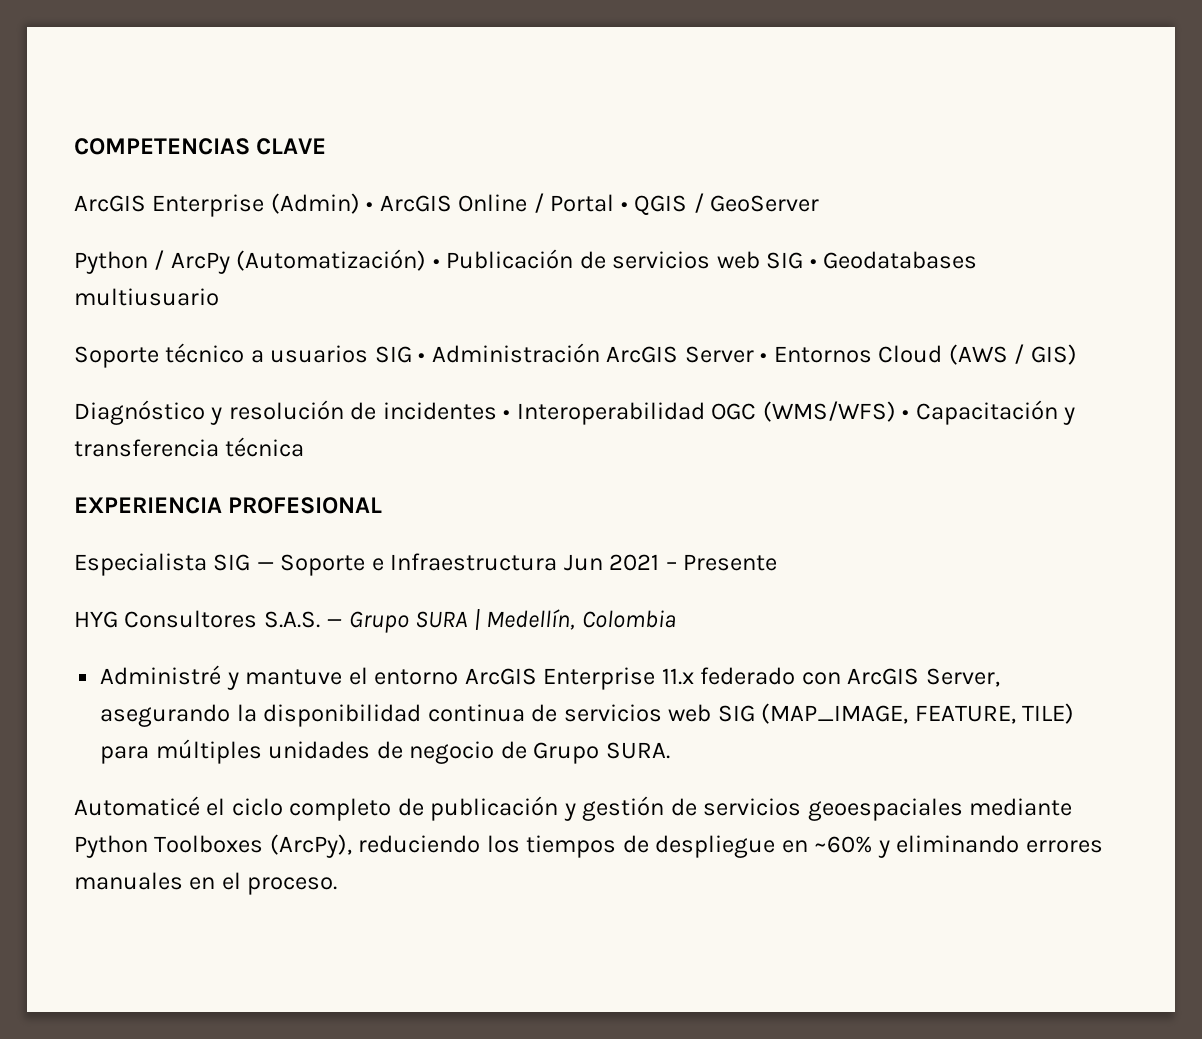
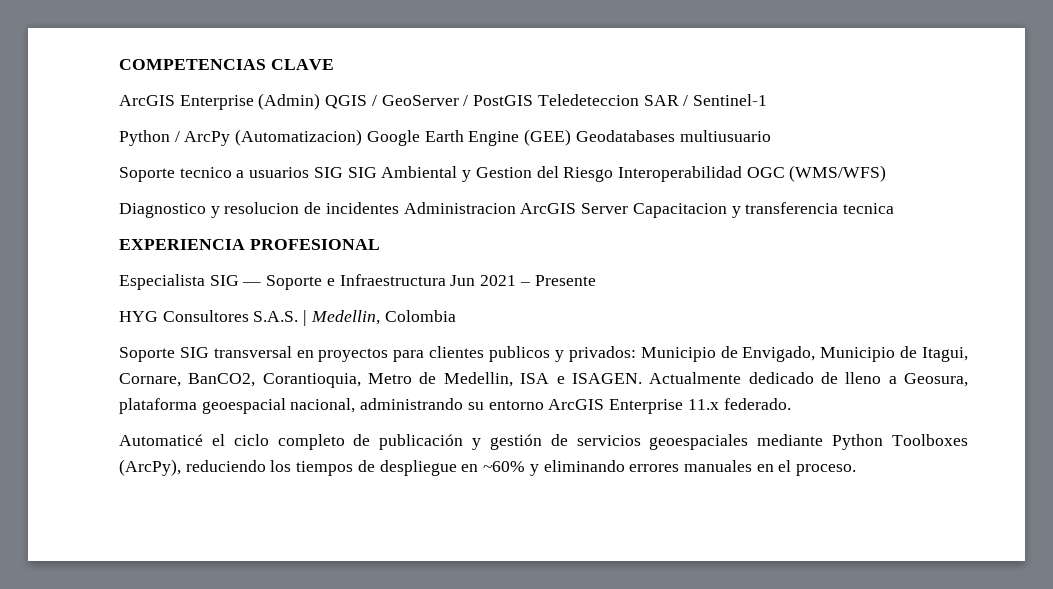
[366,193,820,216] [74,249,817,274] • ArcGIS Online / Portal • QGIS / GeoServer // Python / ArcPy (Automatización) • Publicación de servicios web SIG • -> [325,94,767,109] [119,129,572,146] QGIS / GeoServer / PostGIS Teledeteccion SAR / Sentinel-1 // Python / ArcPy (Automatizacion) Google Earth Engine (GEE)
[165,343,245,363] técnico -> [179,167,232,178] tecnico
[418,343,1077,365] [74,400,1058,425] • Administración ArcGIS Server • Entornos Cloud (AWS / GIS) // Diagnóstico y resolución de incidentes • Interoperabilidad OGC (WMS/WFS) • Capacitación -> [347,165,887,182] [119,202,727,218] SIG Ambiental y Gestion del Riesgo Interoperabilidad OGC (WMS/WFS) // Diagnostico y resolucion de incidentes Administracion ArcGIS Server Capacitacion
[225,437,305,457] técnica -> [842,203,894,214] tecnica
[326,609,676,633] [100,665,1000,690] [100,703,1075,727] [100,739,670,764] — Grupo SURA | Medellín, Colombia // Administré y mantuve el entorno ArcGIS Enterprise 11.x federado con ArcGIS Server, asegurando la disponibilidad continua de servicios web SIG (MAP_IMAGE, FEATURE, TILE) para múltiples unidades de negocio de Grupo SURA. -> [303,310,456,326] [119,346,969,362] [119,372,968,388] [119,398,791,414] | Medellin, Colombia // Soporte SIG transversal en proyectos para clientes publicos y privados: Municipio de Envigado, Municipio de Itagui, Cornare, BanCO2, Corantioquia, Metro de Medellin, ISA e ISAGEN. Actualmente dedicado de lleno a Geosura, plataforma geoespacial nacional, administrando su entorno ArcGIS Enterprise 11.x federado.

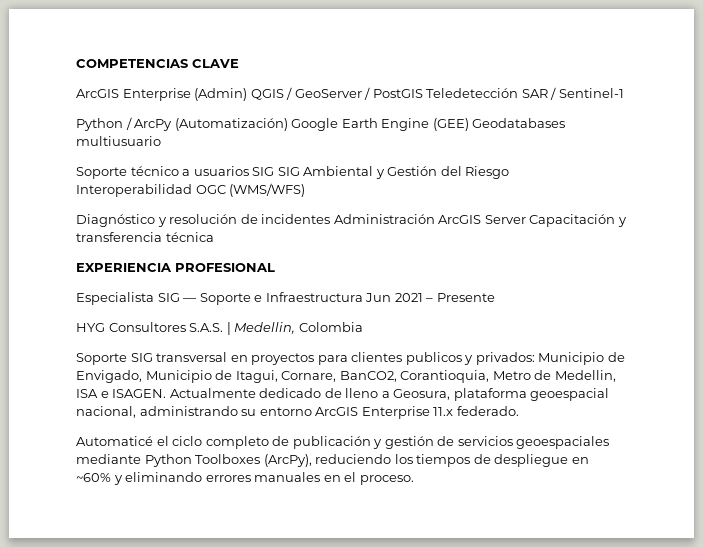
[537,94,639,106] Teledeteccion -> [426,88,519,98] Teledetección
[235,129,363,146] (Automatizacion) -> [174,118,288,131] (Automatización)
[179,167,232,178] tecnico -> [130,166,179,176] técnico
[475,167,532,178] Gestion -> [387,166,438,176] Gestión
[119,202,300,218] Diagnostico y resolucion -> [76,214,238,227] Diagnóstico y resolución
[403,202,516,214] Administracion -> [333,214,435,224] Administración
[632,203,727,218] Capacitacion -> [529,214,616,227] Capacitación
[842,203,894,214] tecnica -> [165,232,214,242] técnica

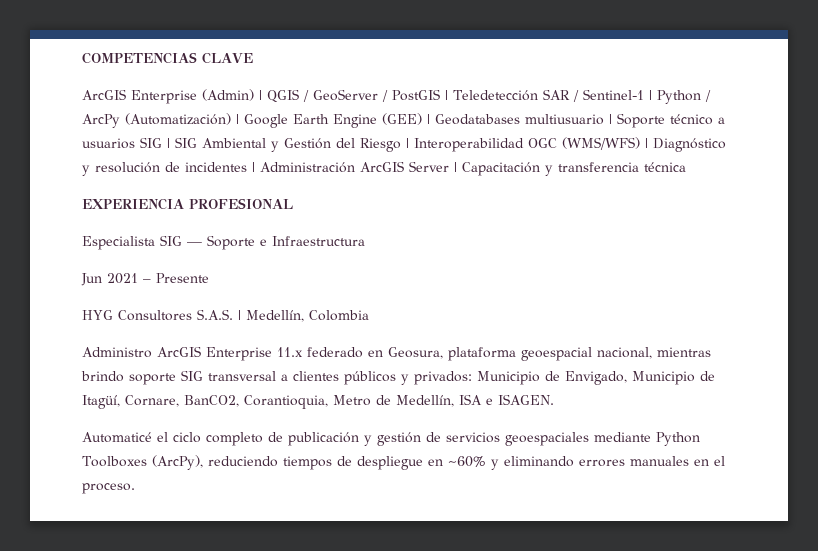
(248, 94) none -> [259,90,262,100] |
(423, 93) none -> [445,90,448,100] |
(624, 93) // -> [648,90,652,100] |
(288, 124) none -> [236,114,239,124] |
(469, 124) none -> [427,114,430,124] |
(161, 141) // -> [609,114,612,124] |
(275, 171) none -> [167,138,170,148] |
(510, 172) none -> [406,138,409,148] |
(306, 190) // -> [645,138,648,148] |
(331, 219) none -> [252,162,255,172] |
(526, 219) none -> [454,162,457,172] |
(363, 297) none -> (365, 241) //
[234,322,296,334] Medellin, -> [245,310,304,322] Medellín,
[76,352,462,365] Soporte SIG transversal en proyectos para clientes publicos -> [82,346,711,361] [81,370,396,385] Administro ArcGIS Enterprise 11.x federado en Geosura, plataforma geoespacial nacional, mientras brindo soporte SIG transversal a clientes públicos
[235,370,278,383] Itagui, -> [82,395,120,409] Itagüí,
[554,370,616,382] Medellin, -> [396,395,454,407] Medellín,
[169,388,610,401] [76,406,519,419] Actualmente dedicado de lleno a Geosura, plataforma geoespacial nacional, administrando su entorno ArcGIS Enterprise 11.x federado. -> (554, 399) none
[394,454,413,464] los -> (278, 461) none

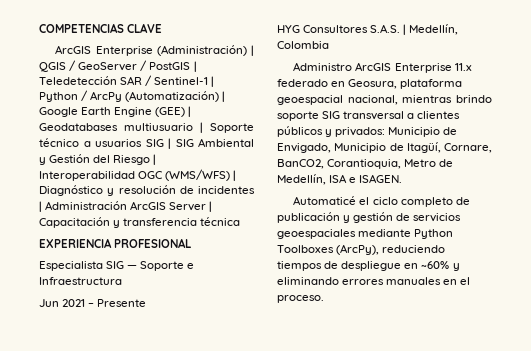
[202,89,254,101] (Admin) -> [156,45,247,56] (Administración)

